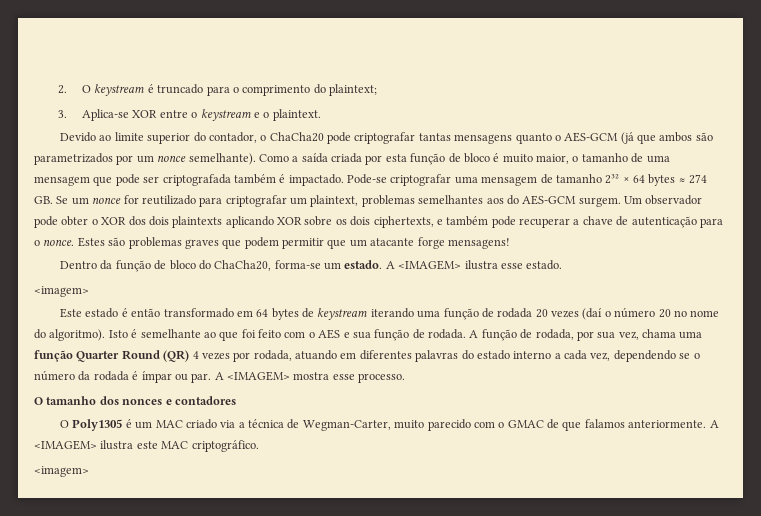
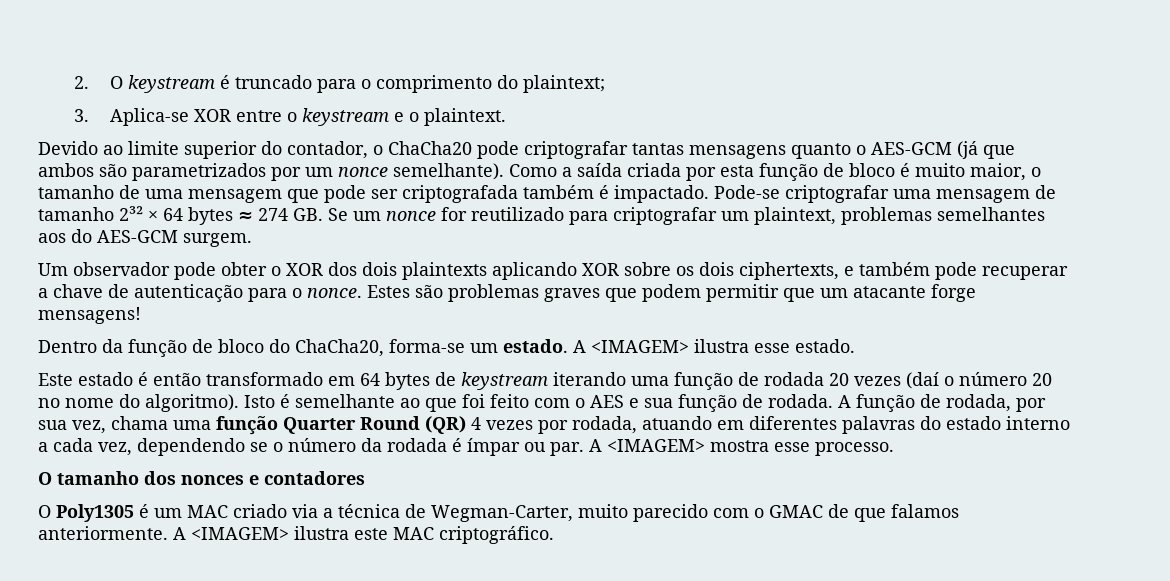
(621, 202) none -> (252, 240) //
[34,286,89,297] // <imagem> -> (855, 346) none
[34,466,89,477] // <imagem> -> (554, 535) none

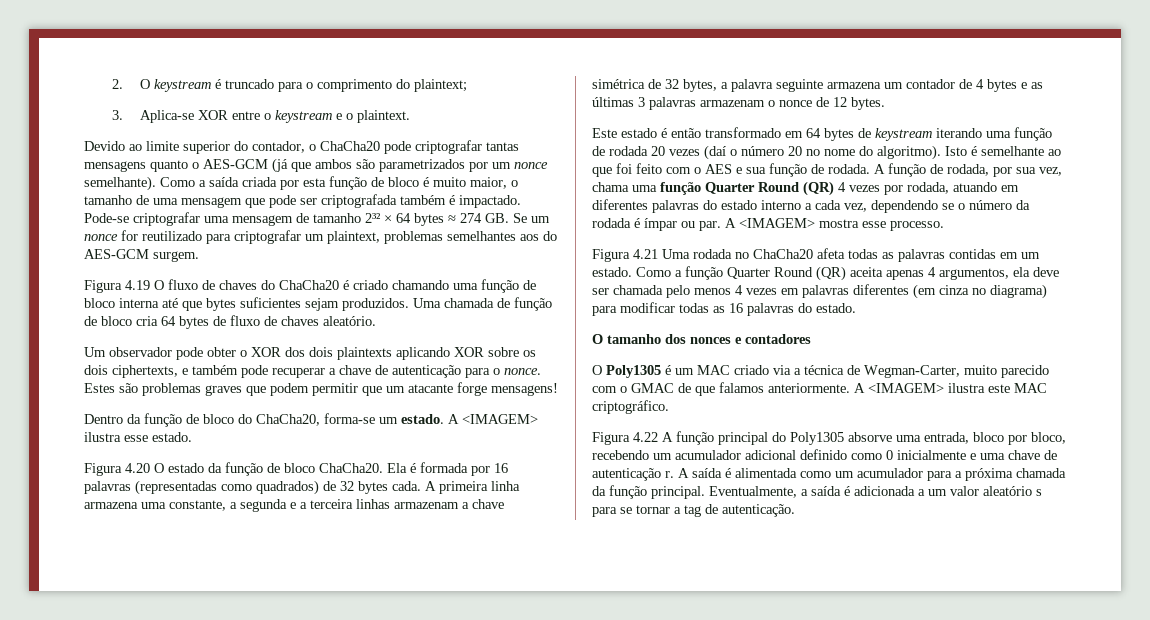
(252, 240) none -> [84,279,536,293] [84,297,552,311] [84,315,376,329] // Figura 4.19 O fluxo de chaves do ChaCha20 é criado chamando uma função de bloco interna até que bytes suficientes sejam produzidos. Uma chamada de função de bloco cria 64 bytes de fluxo de chaves aleatório.
(855, 346) none -> [84,462,508,476] [84,480,520,495] [84,499,504,512] [592,79,1043,92] [592,97,885,110] // Figura 4.20 O estado da função de bloco ChaCha20. Ela é formada por 16 palavras (representadas como quadrados) de 32 bytes cada. A primeira linha armazena uma constante, a segunda e a terceira linhas armazenam a chave simétrica de 32 bytes, a palavra seguinte armazena um contador de 4 bytes e as últimas 3 palavras armazenam o nonce de 12 bytes.
(894, 449) none -> [592,248,1040,262] [592,266,1059,281] [592,284,1047,299] [592,302,856,316] // Figura 4.21 Uma rodada no ChaCha20 afeta todas as palavras contidas em um estado. Como a função Quarter Round (QR) aceita apenas 4 argumentos, ela deve ser chamada pelo menos 4 vezes em palavras diferentes (em cinza no diagrama) para modificar todas as 16 palavras do estado.
(554, 535) none -> [592,431,1066,445] [592,449,1057,460] [592,468,1066,481] [592,485,1042,499] [592,504,795,517] // Figura 4.22 A função principal do Poly1305 absorve uma entrada, bloco por bloco, recebendo um acumulador adicional definido como 0 inicialmente e uma chave de autenticação r. A saída é alimentada como um acumulador para a próxima chamada da função principal. Eventualmente, a saída é adicionada a um valor aleatório s para se tornar a tag de autenticação.

